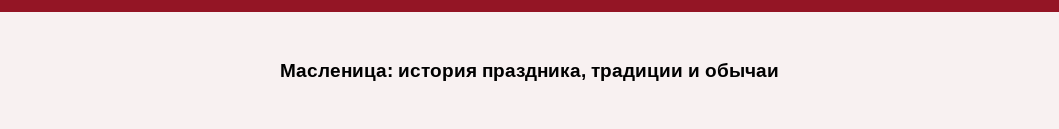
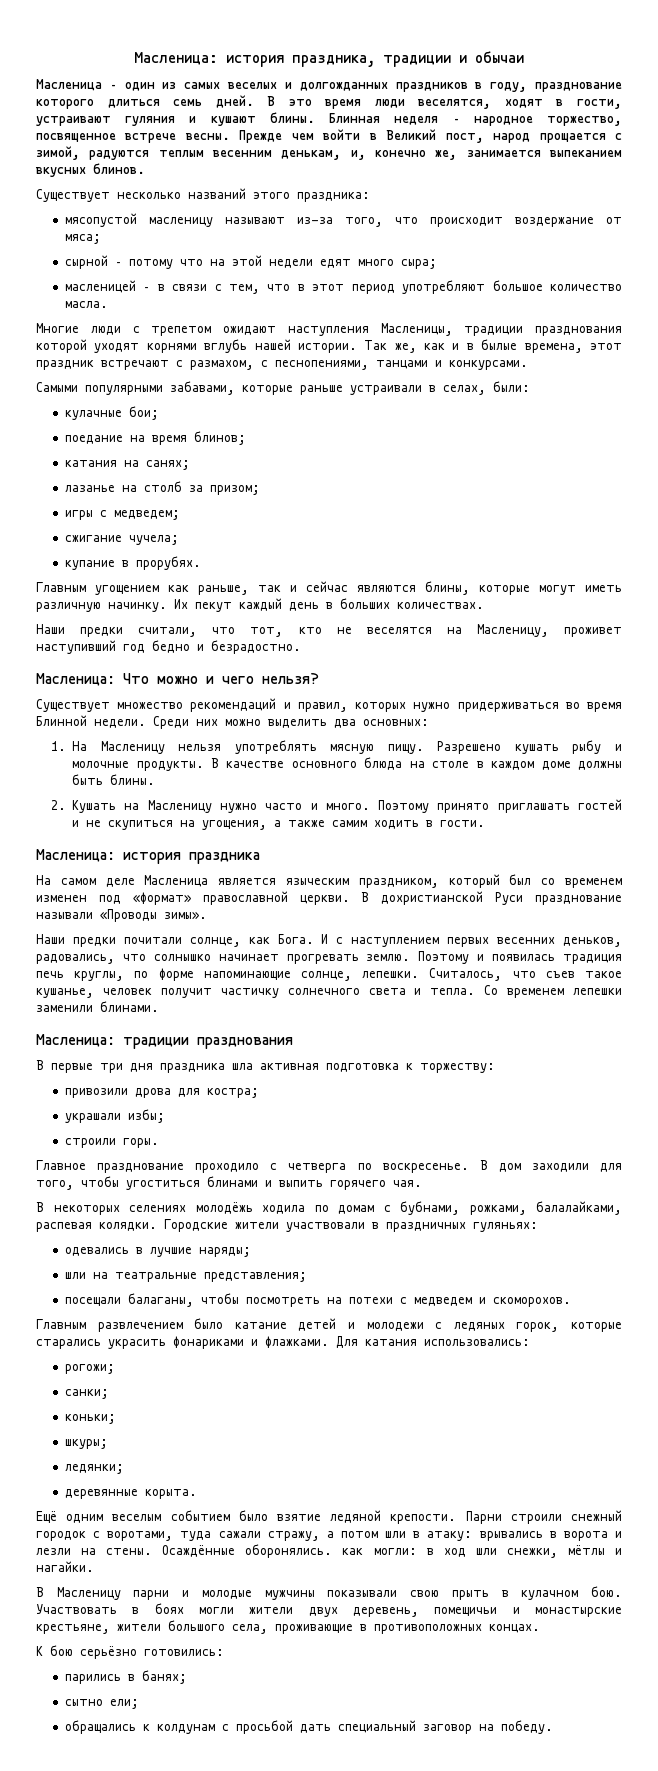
(780, 69) none -> [36,79,622,92] [36,95,622,109] [36,112,622,126] [36,129,622,143] [36,146,622,160] [35,163,145,177] [36,188,370,202] [64,213,623,227] [64,234,101,244] [64,255,437,269] [64,280,622,294] [64,301,108,309] [36,323,622,336] [36,339,622,353] [36,360,528,370] [36,381,530,395] [64,406,159,420] [64,431,246,445] [64,460,190,470] [64,481,260,495] [64,510,180,520] [64,535,179,545] [64,556,201,570] [36,581,622,595] [36,598,484,612] [36,624,623,637] [36,640,301,654] [36,673,319,686] [36,698,622,712] [36,715,429,729] [50,740,623,754] [72,757,623,771] [72,774,156,786] [50,799,622,813] [72,820,486,830] [36,849,260,864] [36,874,622,888] [36,891,622,905] [36,909,207,922] [36,934,623,947] [36,951,623,964] [36,968,622,981] [36,985,622,998] [36,1001,159,1013] [36,1034,293,1049] [36,1060,495,1073] [64,1088,259,1098] [64,1109,165,1123] [64,1138,159,1148] [36,1160,623,1173] [36,1176,422,1190] [36,1201,622,1215] [36,1219,538,1232] [64,1247,251,1257] [64,1272,307,1282] [64,1293,571,1307] [36,1318,623,1332] [36,1336,530,1349] [64,1364,115,1374] [64,1389,109,1399] [64,1414,116,1424] [64,1439,108,1449] [64,1464,124,1474] [64,1489,197,1499] [36,1510,622,1524] [36,1531,622,1541] [36,1544,622,1558] [36,1561,94,1572] [36,1586,623,1600] [36,1603,622,1617] [36,1620,540,1634] [36,1645,224,1659] [64,1670,187,1684] [64,1699,139,1709] [64,1720,553,1734] // Масленица – один из самых веселых и долгожданных праздников в году, празднование которого длиться семь дней. В это время люди веселятся, ходят в гости, устраивают гуляния и кушают блины. Блинная неделя – народное торжество, посвященное встрече весны. Прежде чем войти в Великий пост, народ прощается с зимой, радуются теплым весенним денькам, и, конечно же, занимается выпеканием вкусных блинов. // Существует несколько названий этого праздника: // мясопустой масленицу называют из-за того, что происходит воздержание от мяса; // сырной – потому что на этой недели едят много сыра; // масленицей – в связи с тем, что в этот период употребляют большое количество масла. // Многие люди с трепетом ожидают наступления Масленицы, традиции празднования которой уходят корнями вглубь нашей истории. Так же, как и в былые времена, этот праздник встречают с размахом, с песнопениями, танцами и конкурсами. // Самыми популярными забавами, которые раньше устраивали в селах, были: // кулачные бои; // поедание на время блинов; // катания на санях; // лазанье на столб за призом; // игры с медведем; // сжигание чучела; // купание в прорубях. // Главным угощением как раньше, так и сейчас являются блины, которые могут иметь различную начинку. Их пекут каждый день в больших количествах. // Наши предки считали, что тот, кто не веселятся на Масленицу, проживет наступивший год бедно и безрадостно. // Масленица: Что можно и чего нельзя? // Существует множество рекомендаций и правил, которых нужно придерживаться во время Блинной недели. Среди них можно выделить два основных: // 1. На Масленицу нельзя употреблять мясную пищу. Разрешено кушать рыбу и молочные продукты. В качестве основного блюда на столе в каждом доме должны быть блины. // 2. Кушать на Масленицу нужно часто и много. Поэтому принято приглашать гостей и не скупиться на угощения, а также самим ходить в гости. // Масленица: история праздника // На самом деле Масленица является языческим праздником, который был со временем изменен под «формат» православной церкви. В дохристианской Руси празднование называли «Проводы зимы». // Наши предки почитали солнце, как Бога. И с наступлением первых весенних деньков, радовались, что солнышко начинает прогревать землю. Поэтому и появилась традиция печь круглы, по форме напоминающие солнце, лепешки. Считалось, что съев такое кушанье, человек получит частичку солнечного света и тепла. Со временем лепешки заменили блинами. // Масленица: традиции празднования // В первые три дня праздника шла активная подготовка к торжеству: // привозили дрова для костра; // украшали избы; // строили горы. // Главное празднование проходило с четверга по воскресенье. В дом заходили для того, чтобы угоститься блинами и выпить горячего чая. // В некоторых селениях молодёжь ходила по домам с бубнами, рожками, балалайками, распевая колядки. Городские жители участвовали в праздничных гуляньях: // одевались в лучшие наряды; // шли на театральные представления; // посещали балаганы, чтобы посмотреть на потехи с медведем и скоморохов. // Главным развлечением было катание детей и молодежи с ледяных горок, которые старались украсить фонариками и флажками. Для катания использовались: // рогожи; // санки; // коньки; // шкуры; // ледянки; // деревянные корыта. // Ещё одним веселым событием было взятие ледяной крепости. Парни строили снежный городок с воротами, туда сажали стражу, а потом шли в атаку: врывались в ворота и лезли на стены. Осаждённые оборонялись. как могли: в ход шли снежки, мётлы и нагайки. // В Масленицу парни и молодые мужчины показывали свою прыть в кулачном бою. Участвовать в боях могли жители двух деревень, помещичьи и монастырские крестьяне, жители большого села, проживающие в противоположных концах. // К бою серьёзно готовились: // парились в банях; // сытно ели; // обращались к колдунам с просьбой дать специальный заговор на победу.

